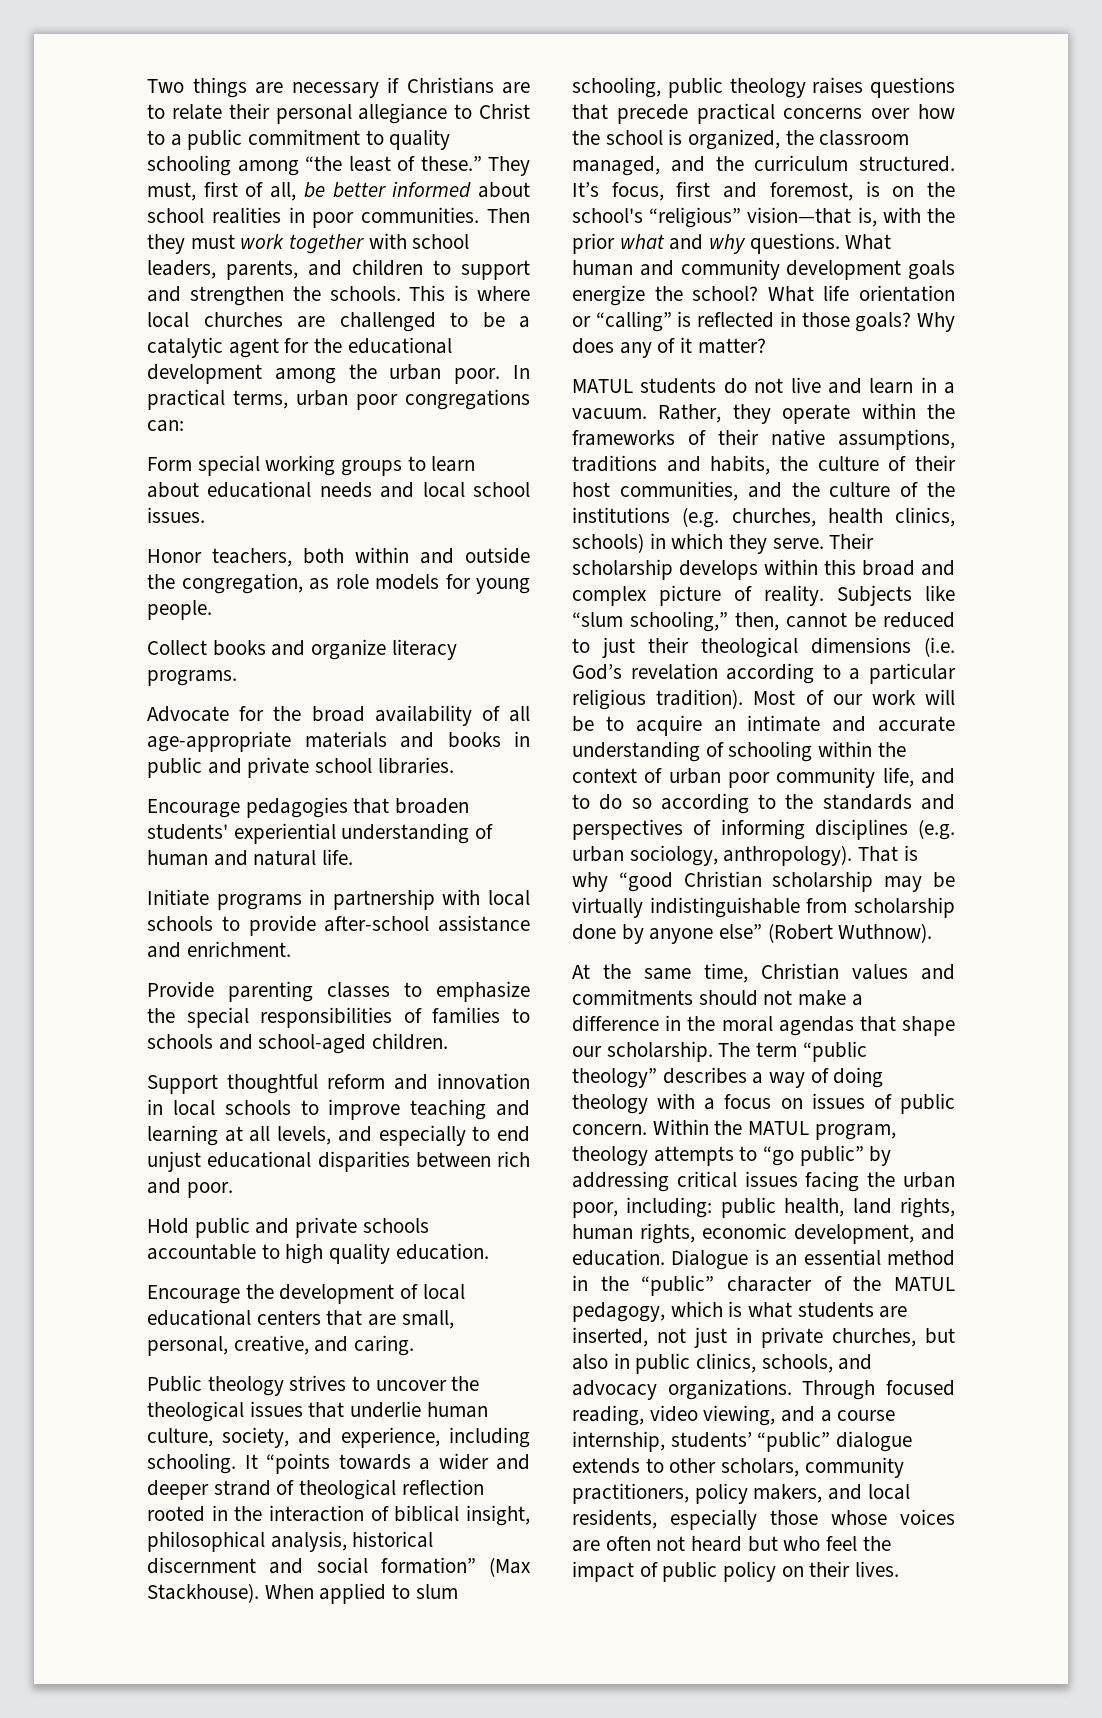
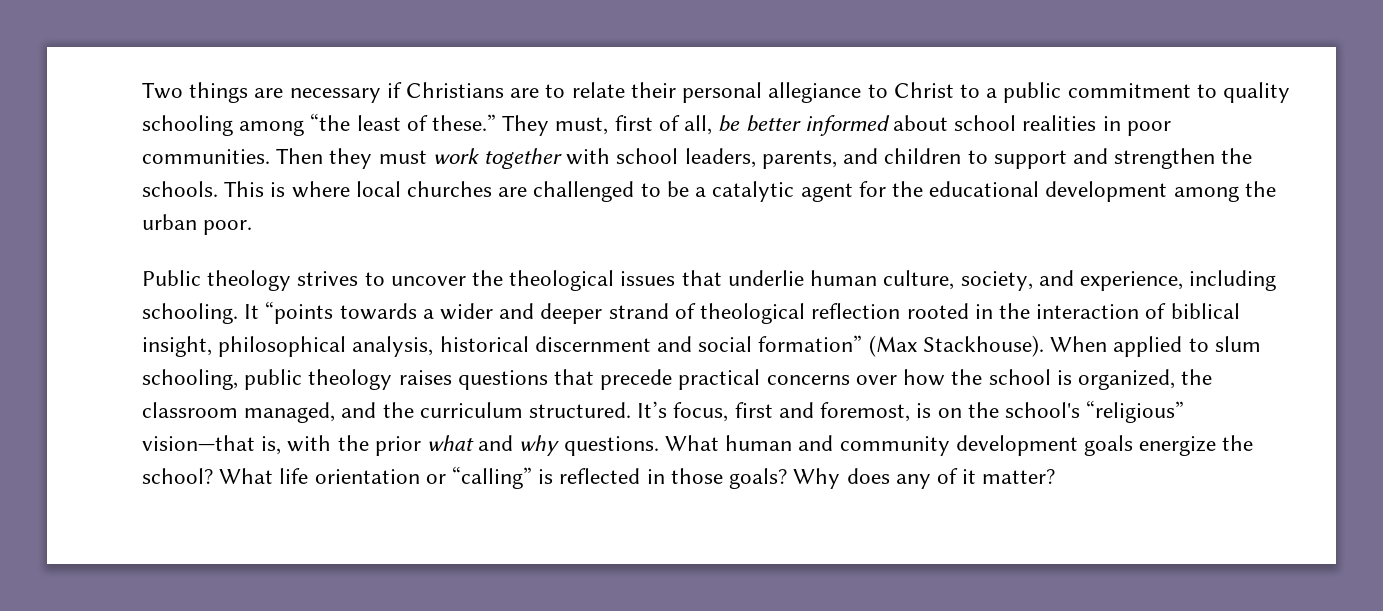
[513,365,530,379] [147,389,530,410] [147,420,184,432] [147,455,476,476] [147,481,530,498] [147,507,205,523] [147,547,530,567] [147,573,530,594] [147,600,212,620] [147,639,457,660] [147,670,237,686] [147,705,530,726] [147,731,530,752] [147,757,454,778] [147,797,470,818] [147,823,494,844] [147,849,354,866] [147,889,530,910] [147,915,530,936] [147,941,291,958] [147,981,530,1002] [147,1007,530,1028] [147,1033,449,1054] [147,1073,530,1094] [147,1099,530,1120] [147,1125,530,1146] [147,1151,530,1172] [147,1178,233,1198] [147,1217,429,1238] [147,1243,489,1264] [147,1284,465,1304] [147,1309,454,1329] [147,1335,415,1356] In practical terms, urban poor congregations can: // Form special working groups to learn about educational needs and local school issues. // Honor teachers, both within and outside the congregation, as role models for young people. // Collect books and organize literacy programs. // Advocate for the broad availability of all age-appropriate materials and books in public and private school libraries. // Encourage pedagogies that broaden students' experiential understanding of human and natural life. // Initiate programs in partnership with local schools to provide after-school assistance and enrichment. // Provide parenting classes to emphasize the special responsibilities of families to schools and school-aged children. // Support thoughtful reform and innovation in local schools to improve teaching and learning at all levels, and especially to end unjust educational disparities between rich and poor. // Hold public and private schools accountable to high quality education. // Encourage the development of local educational centers that are small, personal, creative, and caring. -> (253, 227) none
[572,377,955,394] [572,403,955,424] [572,429,955,450] [572,455,956,475] [572,481,955,501] [572,507,955,528] [572,533,875,554] [572,559,955,580] [572,585,955,606] [572,611,955,632] [572,637,955,658] [572,663,956,684] [572,689,955,710] [572,715,955,736] [572,741,906,762] [572,767,955,788] [572,793,955,814] [572,819,955,840] [572,845,918,866] [572,871,955,892] [572,897,955,918] [572,923,933,944] [572,963,955,983] [572,989,863,1006] [572,1015,955,1036] [572,1041,867,1062] [572,1067,884,1088] [572,1093,955,1114] [572,1119,896,1140] [572,1145,892,1166] [572,1171,955,1192] [572,1197,955,1218] [572,1223,955,1244] [572,1249,955,1270] [572,1275,955,1296] [572,1301,908,1322] [572,1327,955,1348] [572,1353,873,1374] [572,1379,955,1400] [572,1405,896,1426] [572,1431,913,1452] [572,1457,904,1478] [572,1483,910,1504] [572,1509,955,1530] [572,1536,891,1552] [572,1561,900,1582] // MATUL students do not live and learn in a vacuum. Rather, they operate within the frameworks of their native assumptions, traditions and habits, the culture of their host communities, and the culture of the institutions (e.g. churches, health clinics, schools) in which they serve. Their scholarship develops within this broad and complex picture of reality. Subjects like “slum schooling,” then, cannot be reduced to just their theological dimensions (i.e. God’s revelation according to a particular religious tradition). Most of our work will be to acquire an intimate and accurate understanding of schooling within the context of urban poor community life, and to do so according to the standards and perspectives of informing disciplines (e.g. urban sociology, anthropology). That is why “good Christian scholarship may be virtually indistinguishable from scholarship done by anyone else” (Robert Wuthnow). // At the same time, Christian values and commitments should not make a difference in the moral agendas that shape our scholarship. The term “public theology” describes a way of doing theology with a focus on issues of public concern. Within the MATUL program, theology attempts to “go public” by addressing critical issues facing the urban poor, including: public health, land rights, human rights, economic development, and education. Dialogue is an essential method in the “public” character of the MATUL pedagogy, which is what students are inserted, not just in private churches, but also in public clinics, schools, and advocacy organizations. Through focused reading, video viewing, and a course internship, students’ “public” dialogue extends to other scholars, community practitioners, policy makers, and local residents, especially those whose voices are often not heard but who feel the impact of public policy on their lives. -> (1056, 476) none

